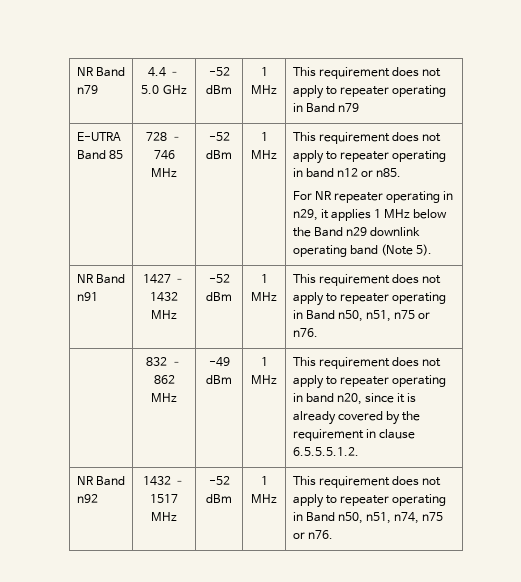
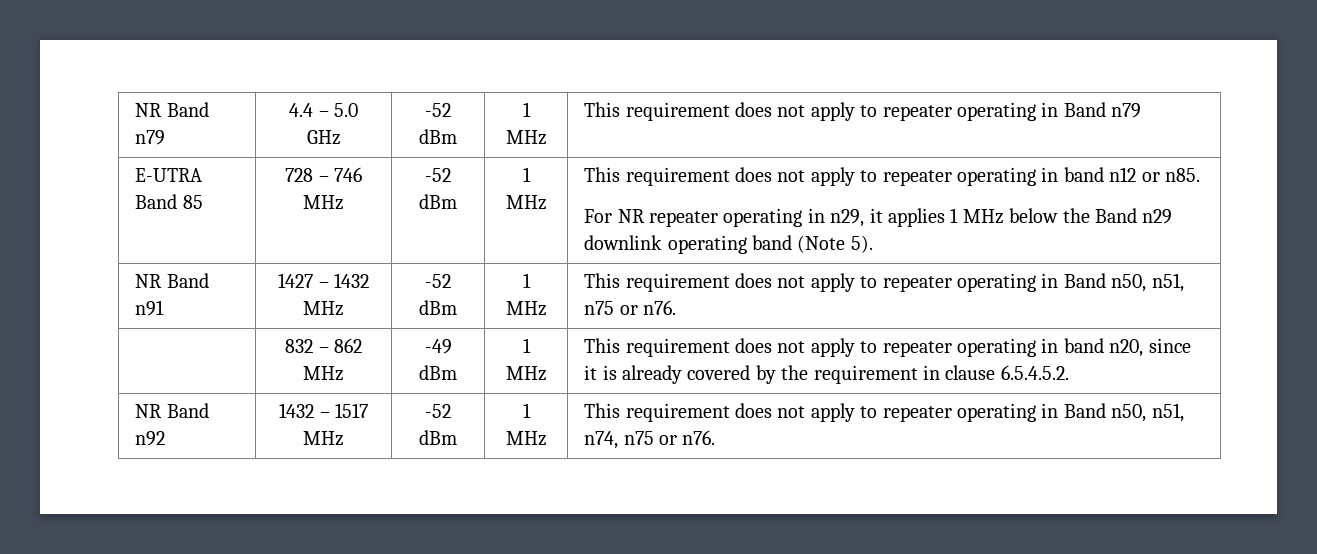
[292,447,359,456] 6.5.5.5.1.2. -> [1000,365,1069,380] 6.5.4.5.2.

